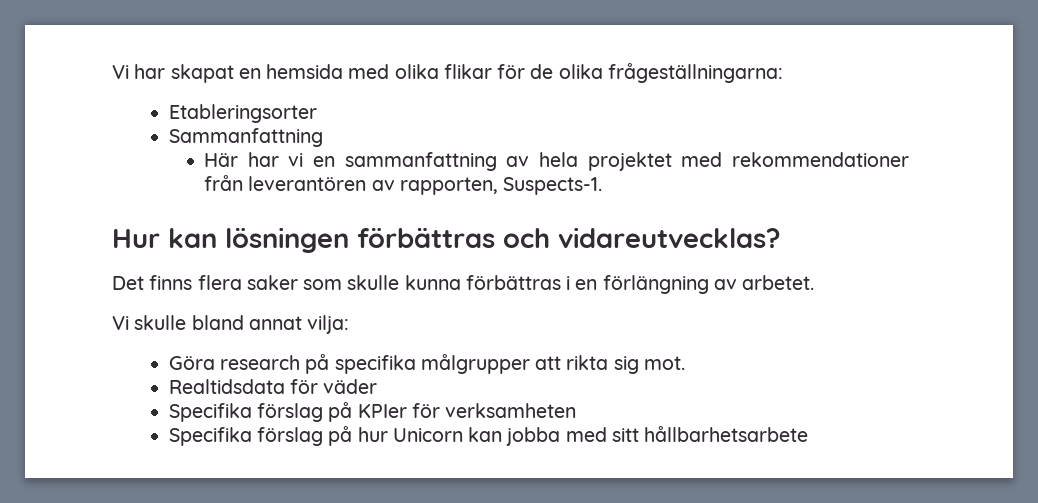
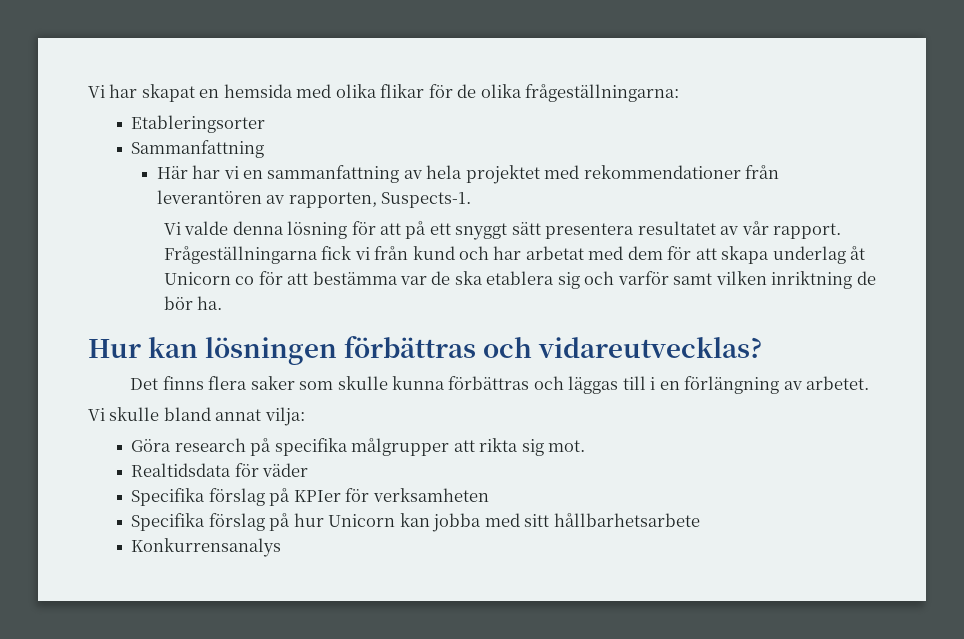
(603, 186) none -> [163,221,842,240] [163,246,866,264] [163,271,876,289] [163,296,223,310] // Vi valde denna lösning för att på ett snyggt sätt presentera resultatet av vår rapport. Frågeställningarna fick vi från kund och har arbetat med dem för att skapa underlag åt Unicorn co för att bestämma var de ska etablera sig och varför samt vilken inriktning de bör ha.
(561, 282) none -> [533,376,646,394] och läggas till
(809, 434) none -> [131,538,282,557] // Konkurrensanalys

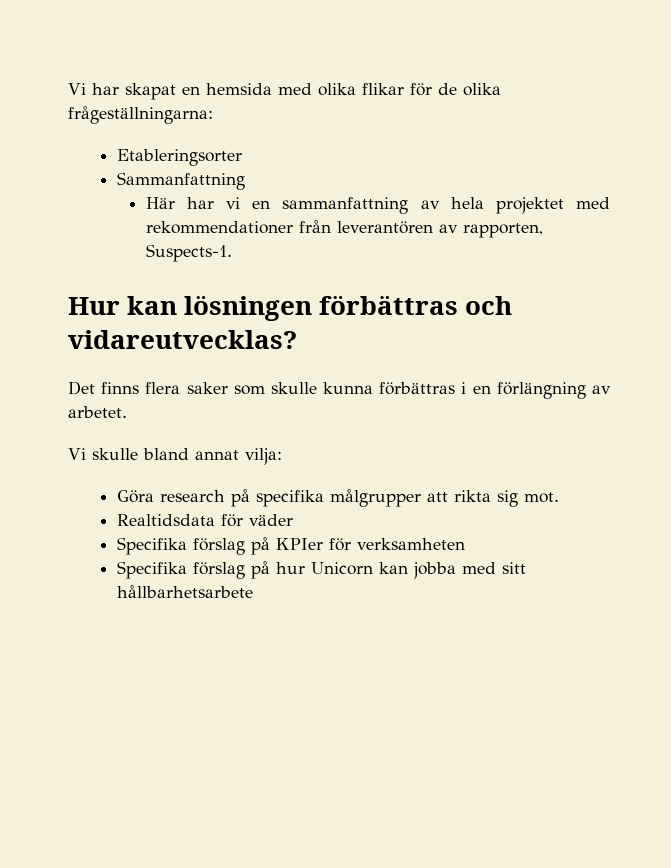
[163,221,842,240] [163,246,866,264] [163,271,876,289] [163,296,223,310] // Vi valde denna lösning för att på ett snyggt sätt presentera resultatet av vår rapport. Frågeställningarna fick vi från kund och har arbetat med dem för att skapa underlag åt Unicorn co för att bestämma var de ska etablera sig och varför samt vilken inriktning de bör ha. -> (232, 253) none
[533,376,646,394] och läggas till -> (456, 388) none
[131,538,282,557] // Konkurrensanalys -> (253, 591) none

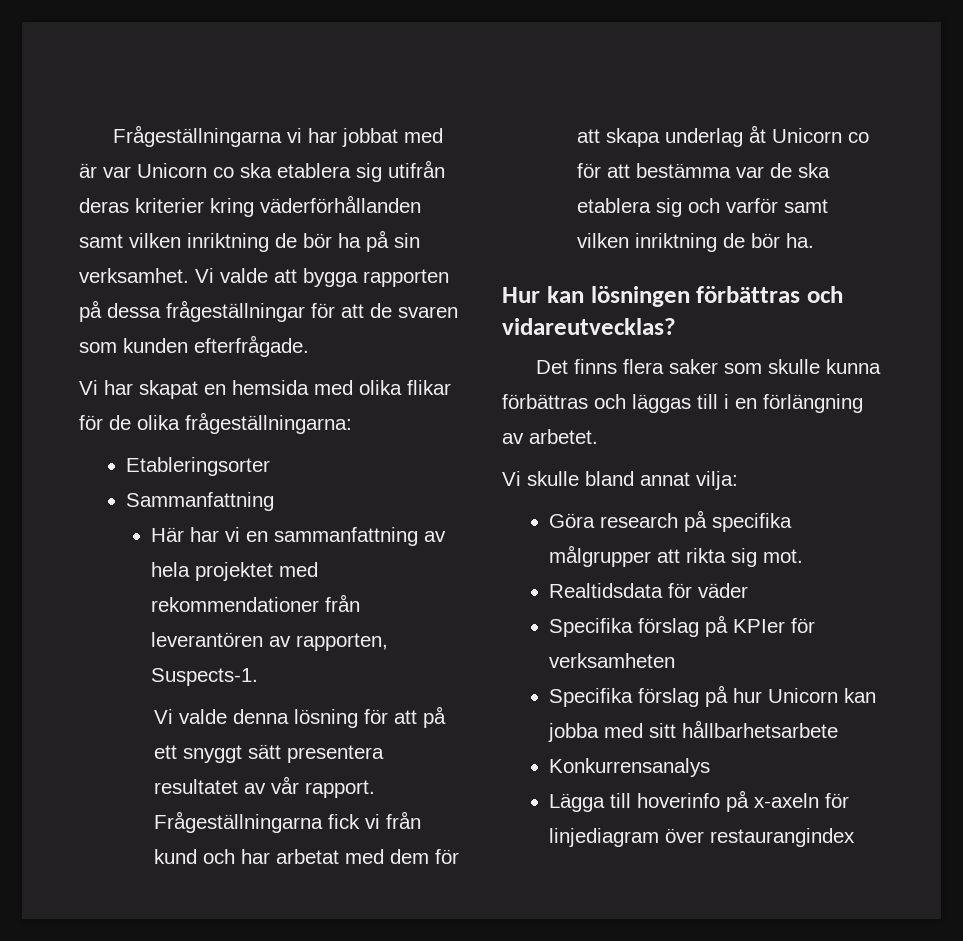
(68, 89) none -> [112,125,443,147] [79,160,445,182] [79,195,421,217] [79,230,420,252] [79,268,449,287] [79,300,458,322] [79,335,309,357] Frågeställningarna vi har jobbat med är var Unicorn co ska etablera sig utifrån deras kriterier kring väderförhållanden samt vilken inriktning de bör ha på sin verksamhet. Vi valde att bygga rapporten på dessa frågeställningar för att de svaren som kunden efterfrågade. //
(232, 253) none -> [153,706,446,728] [153,744,384,763] [153,776,375,798] [153,811,421,833] [153,849,459,864] [576,125,869,147] [576,163,830,178] [576,198,828,217] [576,233,814,252] // Vi valde denna lösning för att på ett snyggt sätt presentera resultatet av vår rapport. Frågeställningarna fick vi från kund och har arbetat med dem för att skapa underlag åt Unicorn co för att bestämma var de ska etablera sig och varför samt vilken inriktning de bör ha.
(456, 388) none -> [594,394,718,413] och läggas till
(253, 591) none -> [549,758,711,777] [549,790,850,812] [549,828,856,847] // Konkurrensanalys // Lägga till hoverinfo på x-axeln för linjediagram över restaurangindex

